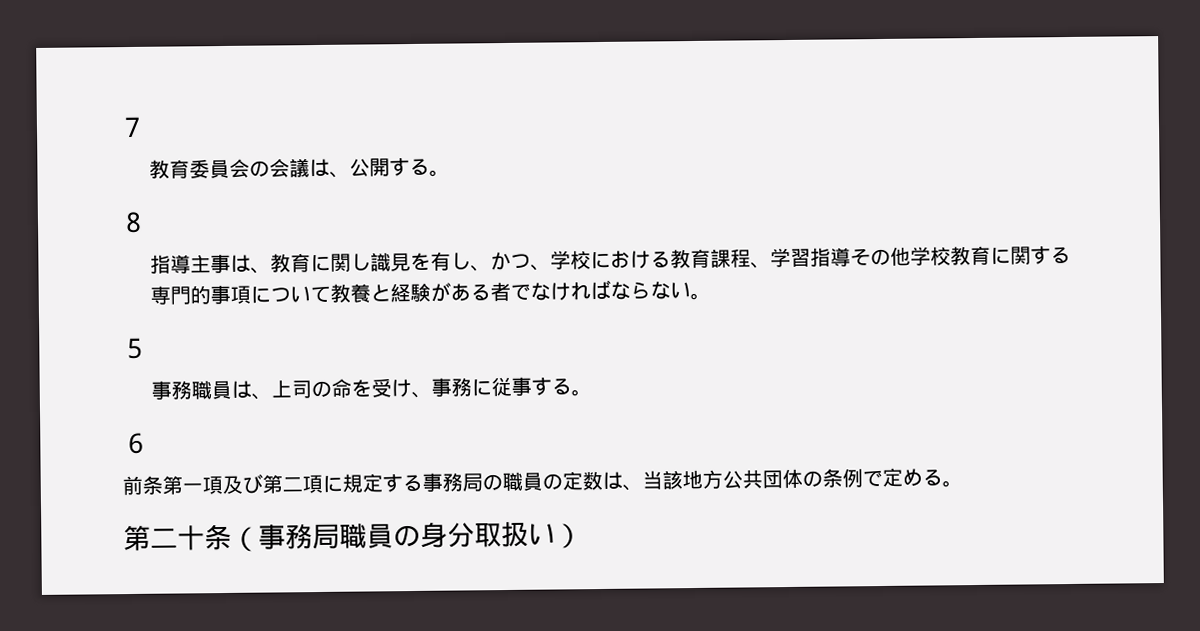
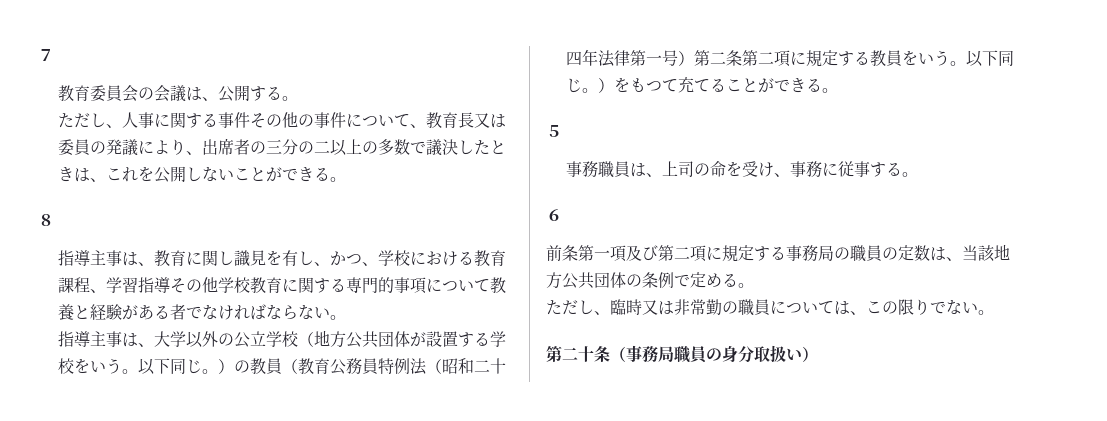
(450, 173) none -> [58,112,507,129] [58,138,507,156] [58,166,347,183] // ただし、人事に関する事件その他の事件について、教育長又は委員の発議により、出席者の三分の二以上の多数で議決したときは、これを公開しないことができる。
(711, 296) none -> [58,330,507,348] [58,358,507,375] [566,49,1015,67] [566,77,839,93] // 指導主事は、大学以外の公立学校（地方公共団体が設置する学校をいう。以下同じ。）の教員（教育公務員特例法（昭和二十四年法律第一号）第二条第二項に規定する教員をいう。以下同じ。）をもつて充てることができる。
(963, 484) none -> [546,299,994,316] // ただし、臨時又は非常勤の職員については、この限りでない。

